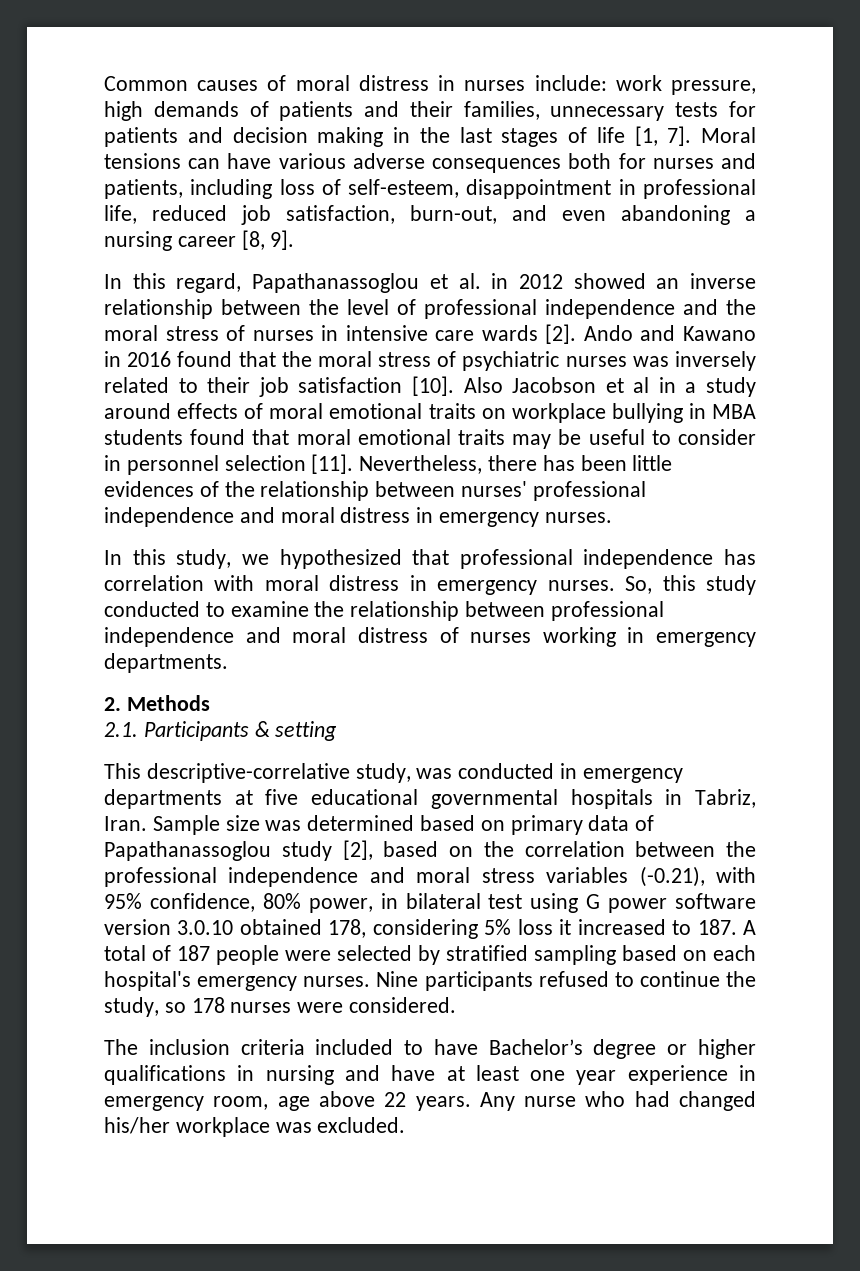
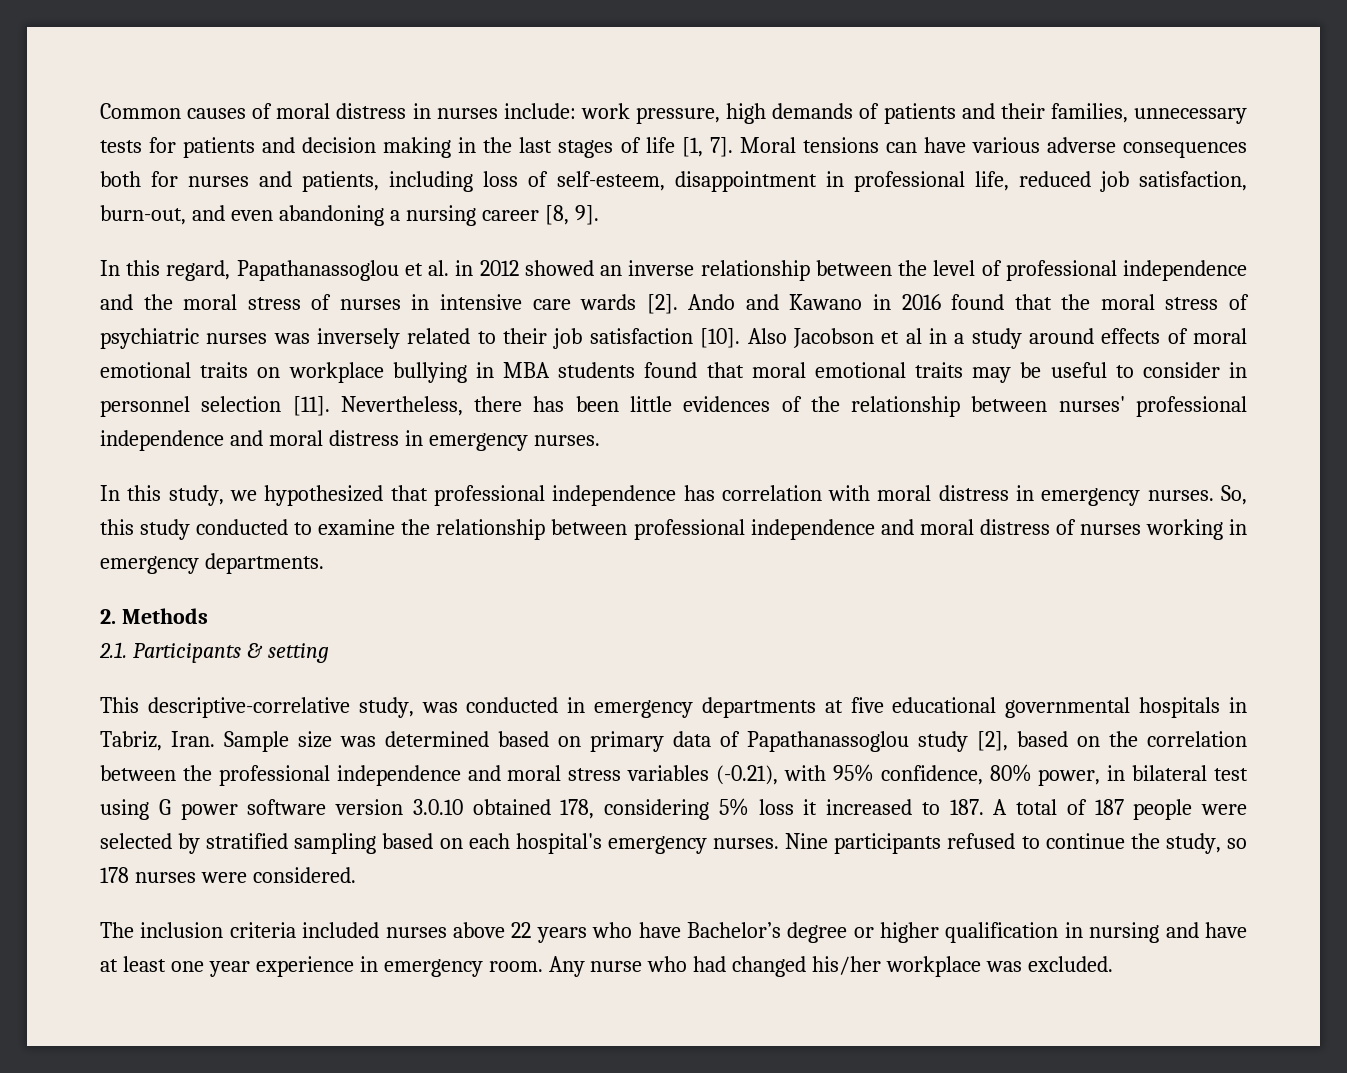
[404,1040,424,1055] to -> [385,922,633,943] nurses above 22 years who
[104,1065,226,1085] qualifications -> [945,922,1059,943] qualification
[213,1091,471,1111] room, age above 22 years. -> [488,961,543,972] room.

